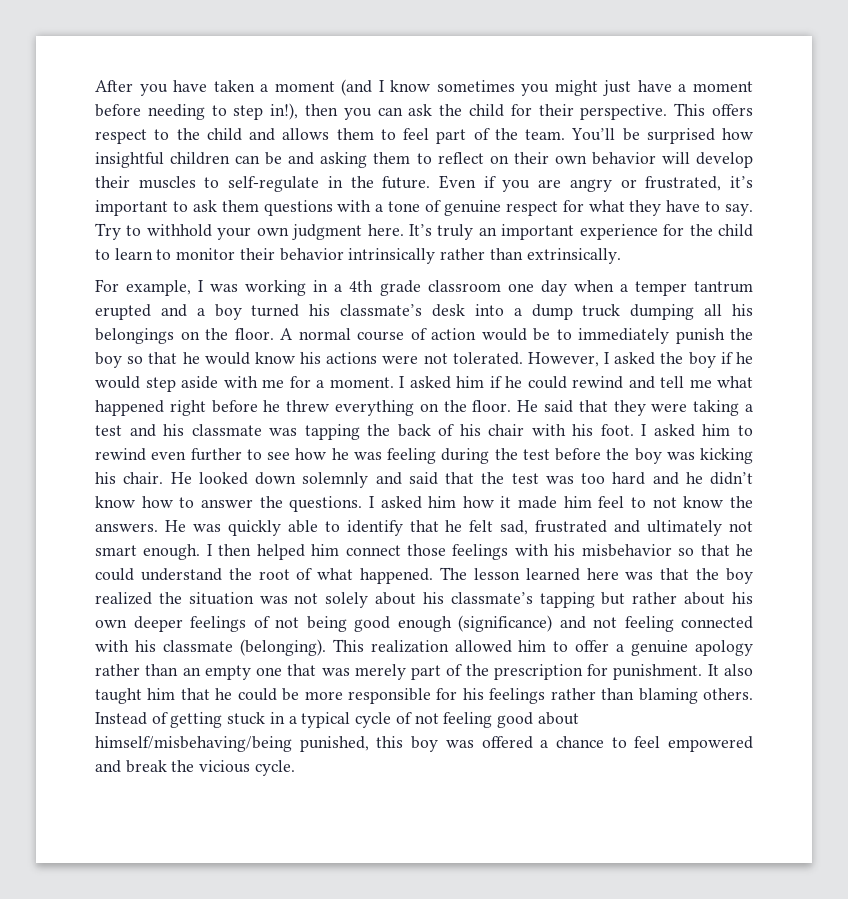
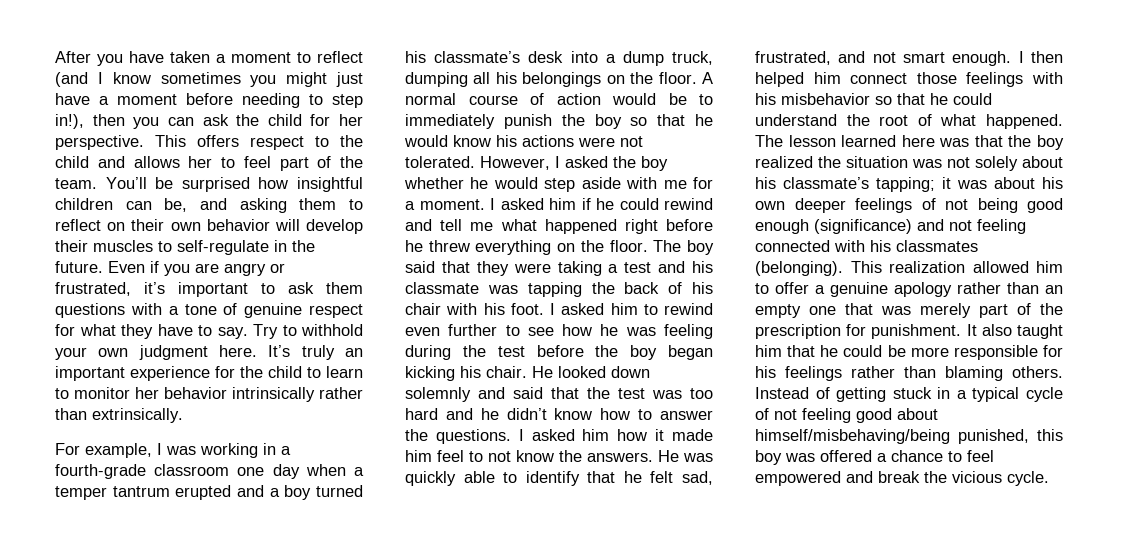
(335, 86) none -> [297,51,363,63] to reflect
[538,104,574,116] their -> [339,114,363,126] her
[336,128,374,140] them -> [188,156,213,168] her
[265,152,283,165] be -> [164,198,188,212] be,
[239,248,275,260] their -> [135,387,159,399] her
[349,280,421,296] 4th grade -> [55,464,146,479] fourth-grade
[582,304,621,317] truck -> [672,51,713,65] truck,
[720,352,733,364] if -> [404,177,464,189] whether
[517,400,539,412] He -> [653,240,714,255] The boy
[666,452,695,460] was -> [668,345,713,360] began
[535,520,723,536] frustrated and ultimately -> [755,51,866,65] frustrated, and
[539,592,678,608] tapping but rather -> [876,177,987,192] tapping; it was
[162,640,233,652] classmate -> [896,240,978,252] classmates

